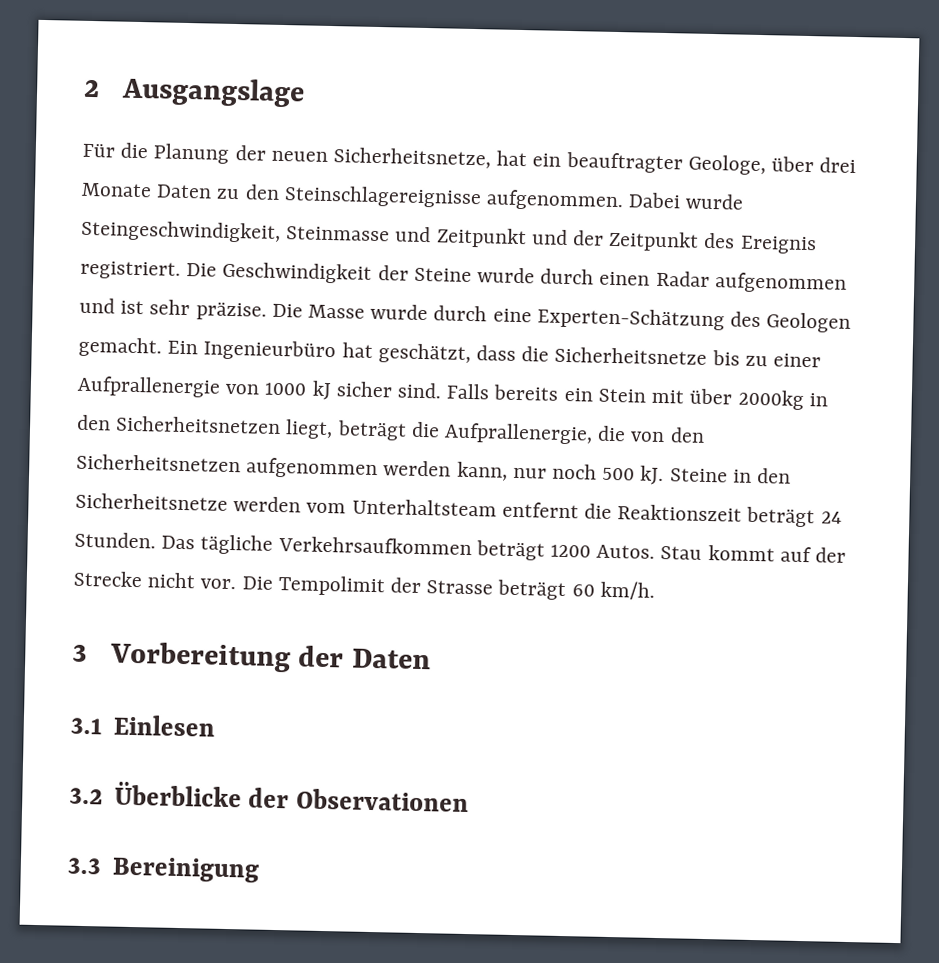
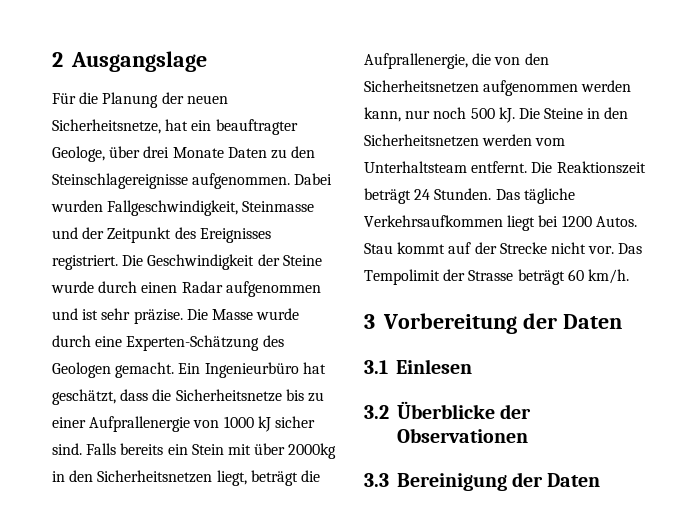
[685,193,745,210] [80,219,527,249] wurde Steingeschwindigkeit, Steinmasse und Zeitpunkt -> [51,200,315,216] wurden Fallgeschwindigkeit, Steinmasse
[739,235,817,255] Ereignis -> [199,228,271,243] Ereignisses
(665, 475) none -> [518,108,540,119] Die
[75,492,228,511] Sicherheitsnetze -> [364,134,479,147] Sicherheitsnetzen
[501,501,613,519] entfernt die -> [471,161,553,173] entfernt. Die
[475,540,545,561] beträgt -> [507,215,559,231] liegt bei
[241,576,273,590] Die -> [618,243,643,254] Das
(260, 869) none -> [512,472,601,487] der Daten

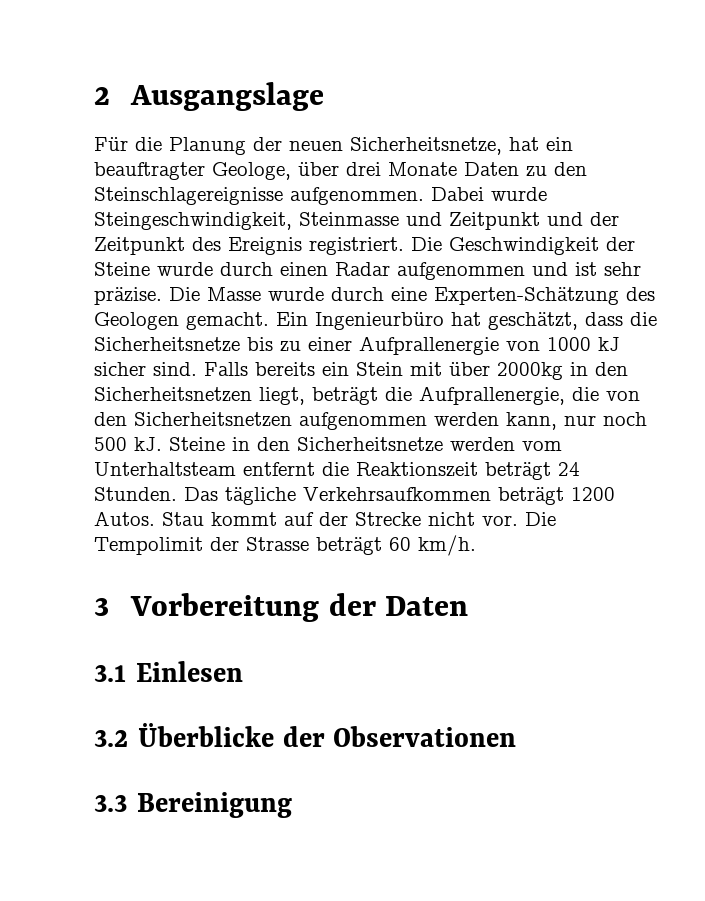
[51,200,315,216] wurden Fallgeschwindigkeit, Steinmasse -> [491,187,547,201] [94,212,540,230] wurde Steingeschwindigkeit, Steinmasse und Zeitpunkt
[199,228,271,243] Ereignisses -> [228,237,302,255] Ereignis
[518,108,540,119] Die -> (162, 444) none
[364,134,479,147] Sicherheitsnetzen -> [297,437,443,452] Sicherheitsnetze
[471,161,553,173] entfernt. Die -> [243,462,349,476] entfernt die
[507,215,559,231] liegt bei -> [498,487,564,505] beträgt
[618,243,643,254] Das -> [525,512,556,526] Die
[512,472,601,487] der Daten -> (293, 805) none

